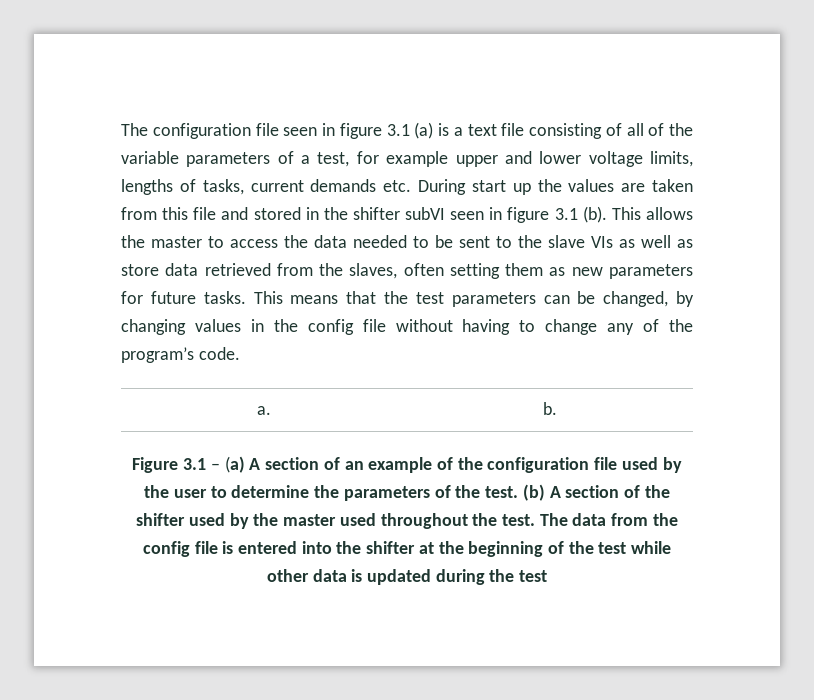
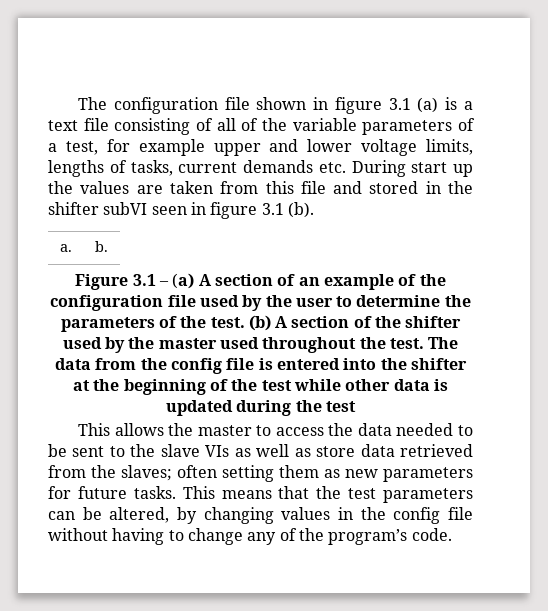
[283,127,318,136] seen -> [256,97,307,110] shown
[611,207,693,220] [121,235,693,248] [121,263,693,279] [121,291,694,307] [121,319,693,335] [121,347,240,363] This allows the master to access the data needed to be sent to the slave VIs as well as store data retrieved from the slaves, often setting them as new parameters for future tasks. This means that the test parameters can be changed, by changing values in the config file without having to change any of the program’s code. -> (314, 210) none
(548, 576) none -> [77,423,474,436] [48,444,473,457] [48,465,473,482] [48,486,473,503] [48,507,474,524] [48,528,452,545] // This allows the master to access the data needed to be sent to the slave VIs as well as store data retrieved from the slaves; often setting them as new parameters for future tasks. This means that the test parameters can be altered, by changing values in the config file without having to change any of the program’s code.

